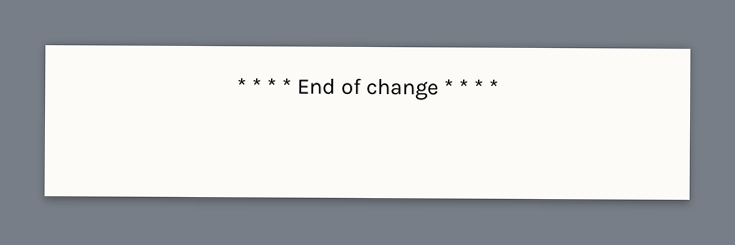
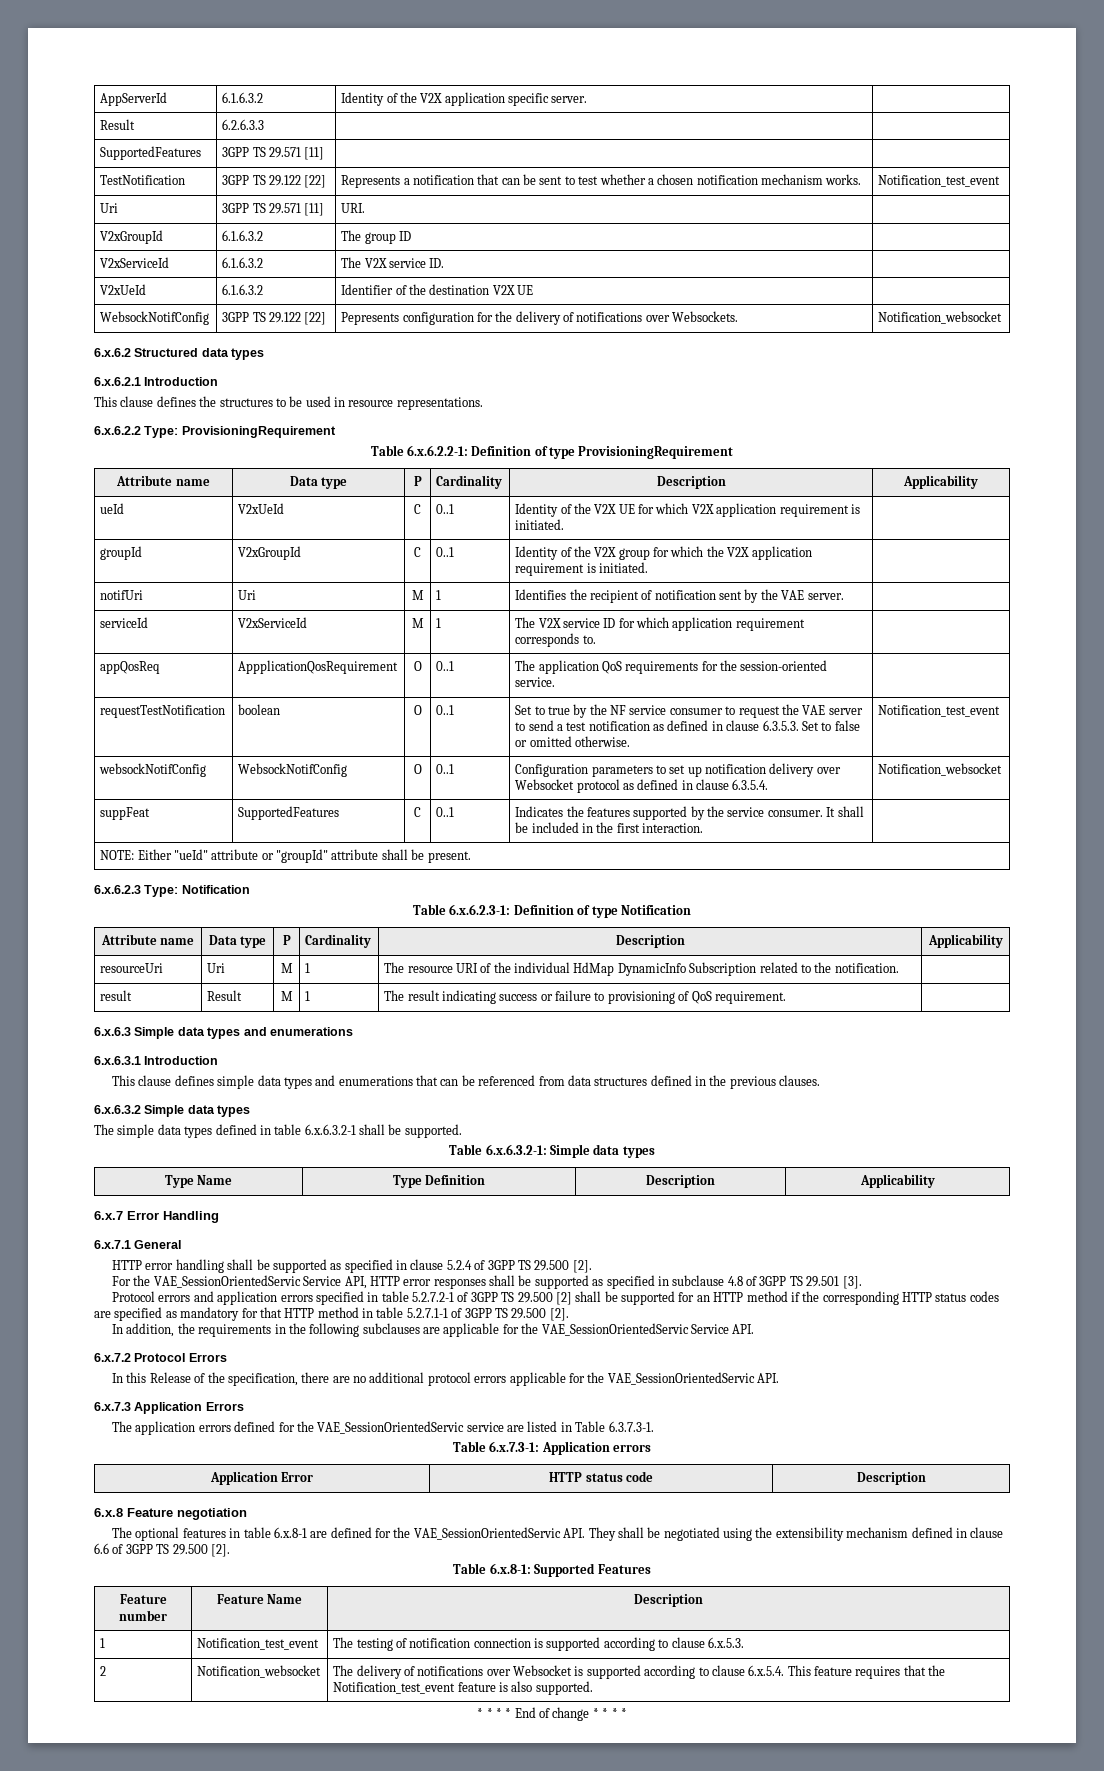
(236, 85) none -> [100,92,168,106] [222,92,264,103] [341,92,588,106] [100,119,136,130] [222,119,265,130] [100,146,202,160] [222,147,325,160] [100,175,186,185] [222,175,327,188] [341,174,862,188] [878,175,1001,187] [100,203,119,213] [222,203,325,216] [341,203,366,213] [100,230,164,244] [222,230,264,241] [341,230,411,244] [100,257,170,268] [222,257,264,268] [341,257,445,268] [100,284,147,295] [222,284,264,295] [341,284,534,295] [100,311,210,325] [222,312,327,325] [341,311,739,325] [878,311,1003,324] [94,348,265,360] [94,377,219,386] [94,396,483,410] [94,426,336,438] [370,445,734,459] [116,475,210,486] [289,476,348,489] [413,476,422,486] [436,475,503,489] [656,476,726,489] [903,475,978,489] [100,503,125,514] [238,503,285,514] [414,504,421,514] [436,504,455,514] [515,503,860,517] [515,519,565,530] [100,546,143,560] [238,546,302,560] [414,547,421,557] [436,547,455,557] [515,546,812,560] [515,562,648,576] [100,590,144,600] [238,590,257,600] [411,590,424,600] [436,590,442,600] [515,589,844,603] [100,617,149,628] [238,617,308,628] [411,618,424,628] [436,618,442,628] [515,617,805,631] [515,633,596,647] [100,661,161,674] [238,660,399,674] [413,661,422,671] [436,661,455,671] [515,660,828,674] [515,677,556,687] [100,705,226,718] [238,704,281,715] [413,705,422,715] [436,705,455,715] [515,704,863,718] [515,720,860,731] [515,736,630,747] [878,705,1001,717] [99,763,207,777] [238,763,348,777] [413,764,422,774] [436,764,455,774] [515,763,841,777] [515,779,769,793] [878,763,1003,776] [100,807,151,820] [238,806,340,820] [414,807,421,817] [436,807,455,817] [515,806,864,820] [515,822,704,833] [100,849,471,863] [94,885,250,897] [413,904,691,918] [100,934,195,945] [208,935,267,948] [282,935,291,945] [305,934,372,948] [615,935,685,948] [927,934,1003,948] [100,963,164,973] [207,963,226,973] [280,963,293,973] [305,963,311,973] [384,962,899,976] [100,990,133,1001] [207,990,243,1001] [280,991,293,1001] [305,991,311,1001] [384,990,786,1004] [94,1027,353,1039] [94,1056,219,1065] [112,1075,821,1089] [94,1105,251,1117] [94,1124,462,1138] [449,1144,655,1158] [164,1175,233,1188] [392,1175,486,1188] [646,1175,715,1188] [859,1174,935,1188] [94,1211,219,1223] [94,1240,182,1249] [112,1259,592,1273] [112,1275,862,1289] [112,1291,999,1305] [94,1307,569,1321] [112,1323,755,1337] [94,1353,227,1362] [112,1372,780,1386] [94,1402,244,1414] [112,1421,654,1435] [452,1441,652,1455] [209,1471,314,1485] [549,1471,653,1482] [856,1472,926,1485] [94,1508,247,1520] [112,1527,1004,1541] [94,1543,230,1557] [453,1563,651,1577] [119,1594,167,1604] [119,1610,167,1621] [216,1594,303,1604] [634,1594,703,1607] [100,1638,106,1648] [197,1638,320,1650] [333,1637,744,1651] [100,1666,107,1676] [197,1665,322,1678] [333,1665,946,1679] [333,1681,593,1695] AppServerId | 6.1.6.3.2 | Identity of the V2X application specific server. | // Result | 6.2.6.3.3 | | // SupportedFeatures | 3GPP TS 29.571 [11] | | // TestNotification | 3GPP TS 29.122 [22] | Represents a notification that can be sent to test whether a chosen notification mechanism works. | Notification_test_event // Uri | 3GPP TS 29.571 [11] | URI. | // V2xGroupId | 6.1.6.3.2 | The group ID | // V2xServiceId | 6.1.6.3.2 | The V2X service ID. | // V2xUeId | 6.1.6.3.2 | Identifier of the destination V2X UE | // WebsockNotifConfig | 3GPP TS 29.122 [22] | Pepresents configuration for the delivery of notifications over Websockets. | Notification_websocket // 6.x.6.2 Structured data types // 6.x.6.2.1 Introduction // This clause defines the structures to be used in resource representations. // 6.x.6.2.2 Type: ProvisioningRequirement // Table 6.x.6.2.2-1: Definition of type ProvisioningRequirement // Attribute name | Data type | P | Cardinality | Description | Applicability // ueId | V2xUeId | C | 0..1 | Identity of the V2X UE for which V2X application requirement is initiated. | // groupId | V2xGroupId | C | 0..1 | Identity of the V2X group for which the V2X application requirement is initiated. | // notifUri | Uri | M | 1 | Identifies the recipient of notification sent by the VAE server. | // serviceId | V2xServiceId | M | 1 | The V2X service ID for which application requirement corresponds to. | // appQosReq | AppplicationQosRequirement | O | 0..1 | The application QoS requirements for the session-oriented service. | // requestTestNotification | boolean | O | 0..1 | Set to true by the NF service consumer to request the VAE server to send a test notification as defined in clause 6.3.5.3. Set to false or omitted otherwise. | Notification_test_event // websockNotifConfig | WebsockNotifConfig | O | 0..1 | Configuration parameters to set up notification delivery over Websocket protocol as defined in clause 6.3.5.4. | Notification_websocket // suppFeat | SupportedFeatures | C | 0..1 | Indicates the features supported by the service consumer. It shall be included in the first interaction. | // NOTE: Either "ueId" attribute or "groupId" attribute shall be present. // 6.x.6.2.3 Type: Notification // Table 6.x.6.2.3-1: Definition of type Notification // Attribute name | Data type | P | Cardinality | Description | Applicability // resourceUri | Uri | M | 1 | The resource URI of the individual HdMap DynamicInfo Subscription related to the notification. | // result | Result | M | 1 | The result indicating success or failure to provisioning of QoS requirement. | // 6.x.6.3 Simple data types and enumerations // 6.x.6.3.1 Introduction // This clause defines simple data types and enumerations that can be referenced from data structures defined in the previous clauses. // 6.x.6.3.2 Simple data types // The simple data types defined in table 6.x.6.3.2-1 shall be supported. // Table 6.x.6.3.2-1: Simple data types // Type Name | Type Definition | Description | Applicability // 6.x.7 Error Handling // 6.x.7.1 General // HTTP error handling shall be supported as specified in clause 5.2.4 of 3GPP TS 29.500 [2]. // For the VAE_SessionOrientedServic Service API, HTTP error responses shall be supported as specified in subclause 4.8 of 3GPP TS 29.501 [3]. // Protocol errors and application errors specified in table 5.2.7.2-1 of 3GPP TS 29.500 [2] shall be supported for an HTTP method if the corresponding HTTP status codes are specified as mandatory for that HTTP method in table 5.2.7.1-1 of 3GPP TS 29.500 [2]. // In addition, the requirements in the following subclauses are applicable for the VAE_SessionOrientedServic Service API. // 6.x.7.2 Protocol Errors // In this Release of the specification, there are no additional protocol errors applicable for the VAE_SessionOrientedServic API. // 6.x.7.3 Application Errors // The application errors defined for the VAE_SessionOrientedServic service are listed in Table 6.3.7.3-1. // Table 6.x.7.3-1: Application errors // Application Error | HTTP status code | Description // 6.x.8 Feature negotiation // The optional features in table 6.x.8-1 are defined for the VAE_SessionOrientedServic API. They shall be negotiated using the extensibility mechanism defined in clause 6.6 of 3GPP TS 29.500 [2]. // Table 6.x.8-1: Supported Features // Feature number | Feature Name | Description // 1 | Notification_test_event | The testing of notification connection is supported according to clause 6.x.5.3. // 2 | Notification_websocket | The delivery of notifications over Websocket is supported according to clause 6.x.5.4. This feature requires that the Notification_test_event feature is also supported. //

